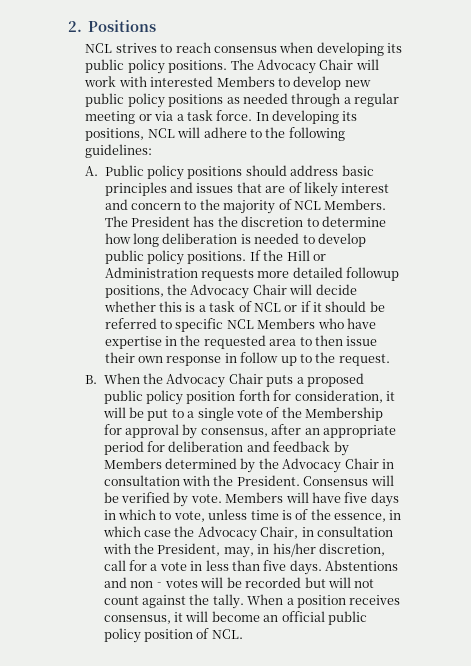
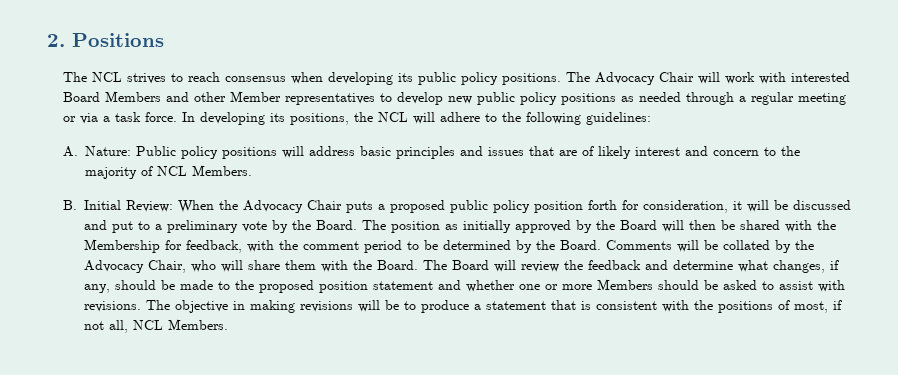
(157, 26) none -> [62,72,87,82] The
[216,76,275,87] Members -> [62,91,375,105] Board Members and other Member representatives
(145, 134) none -> [353,112,373,122] the
(99, 171) none -> [84,146,131,156] Nature:
[245,165,287,176] should -> [281,146,304,158] will
[104,216,386,227] [104,233,366,247] [104,250,326,265] [104,267,400,281] [104,284,357,299] [103,301,385,312] [104,318,376,332] [104,335,378,349] [104,352,390,366] The President has the discretion to determine how long deliberation is needed to develop public policy positions. If the Hill or Administration requests more detailed followup positions, the Advocacy Chair will decide whether this is a task of NCL or if it should be referred to specific NCL Members who have expertise in the requested area to then issue their own response in follow up to the request. -> (252, 170) none
(98, 379) none -> [83,200,173,212] Initial Review:
(145, 412) none -> [792,200,851,210] [83,220,107,230] discussed and
[197,407,384,421] [103,424,396,439] [103,441,349,456] [103,458,394,473] [103,475,394,486] [103,492,399,507] [103,509,402,522] [102,526,393,541] [102,543,385,558] [103,560,399,575] [103,577,375,588] [103,594,401,609] [103,611,367,625] [103,628,243,643] single vote of the Membership for approval by consensus, after an appropriate period for deliberation and feedback by Members determined by the Advocacy Chair in consultation with the President. Consensus will be verified by vote. Members will have five days in which to vote, unless time is of the essence, in which case the Advocacy Chair, in consultation with the President, may, in his/her discretion, call for a vote in less than five days. Abstentions and non‐votes will be recorded but will not count against the tally. When a position receives consensus, it will become an official public policy position of NCL. -> [166,220,836,233] [83,239,814,253] [83,260,839,273] [83,279,845,293] [83,300,842,313] [83,319,228,333] preliminary vote by the Board. The position as initially approved by the Board will then be shared with the Membership for feedback, with the comment period to be determined by the Board. Comments will be collated by the Advocacy Chair, who will share them with the Board. The Board will review the feedback and determine what changes, if any, should be made to the proposed position statement and whether one or more Members should be asked to assist with revisions. The objective in making revisions will be to produce a statement that is consistent with the positions of most, if not all, NCL Members.

